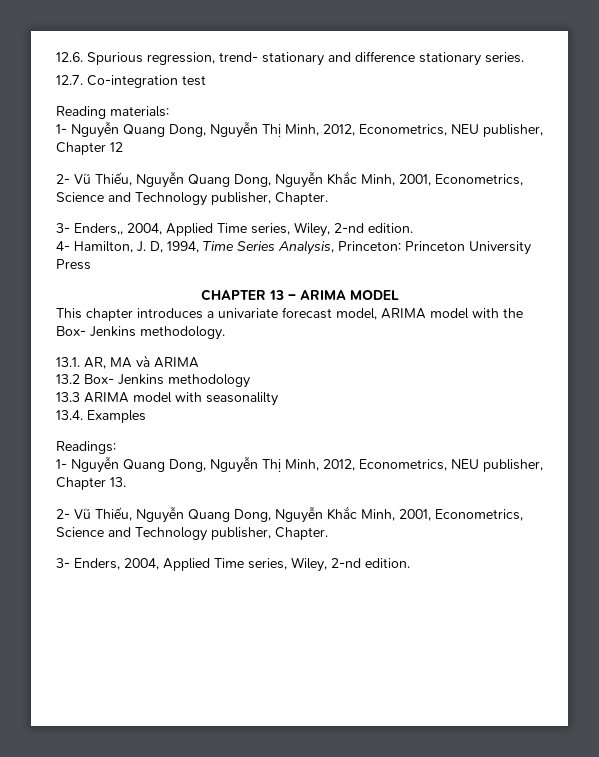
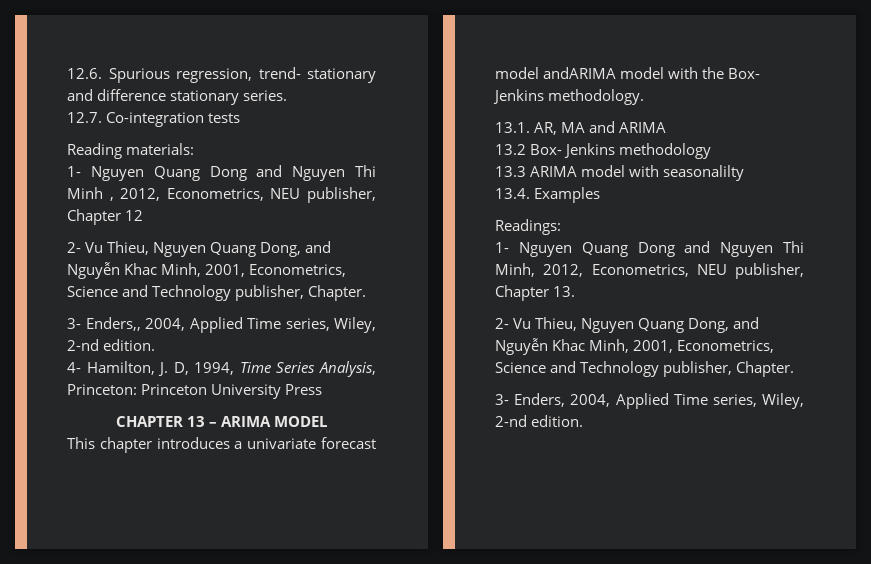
[182,75,206,86] test -> [208,113,241,123] tests
[71,122,319,138] Nguyễn Quang Dong, Nguyễn Thị Minh, -> [90,165,376,181] [67,187,114,201] Nguyen Quang Dong and Nguyen Thi Minh ,
[74,171,357,188] Vũ Thiếu, Nguyễn Quang Dong, Nguyễn Khắc -> [85,241,332,257] [67,262,158,279] Vu Thieu, Nguyen Quang Dong, and Nguyễn Khac
[336,308,426,320] model, ARIMA -> [495,67,617,79] model andARIMA
[136,355,150,367] và -> [589,121,616,133] and
[71,457,281,473] Nguyễn Quang Dong, Nguyễn Thị -> [518,241,804,257] Nguyen Quang Dong and Nguyen Thi
[74,506,357,523] Vũ Thiếu, Nguyễn Quang Dong, Nguyễn Khắc -> [513,317,760,333] [495,338,586,355] Vu Thieu, Nguyen Quang Dong, and Nguyễn Khac

